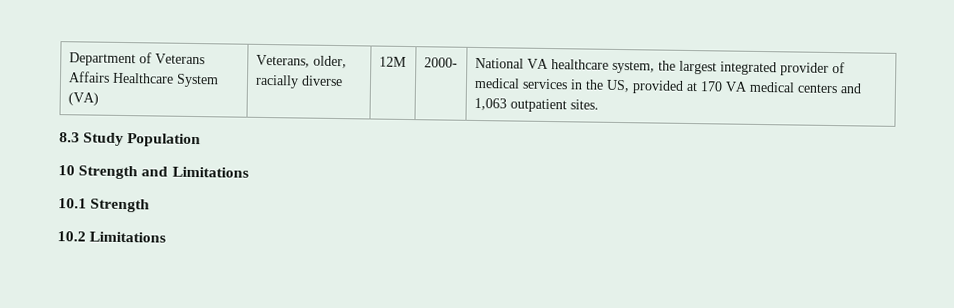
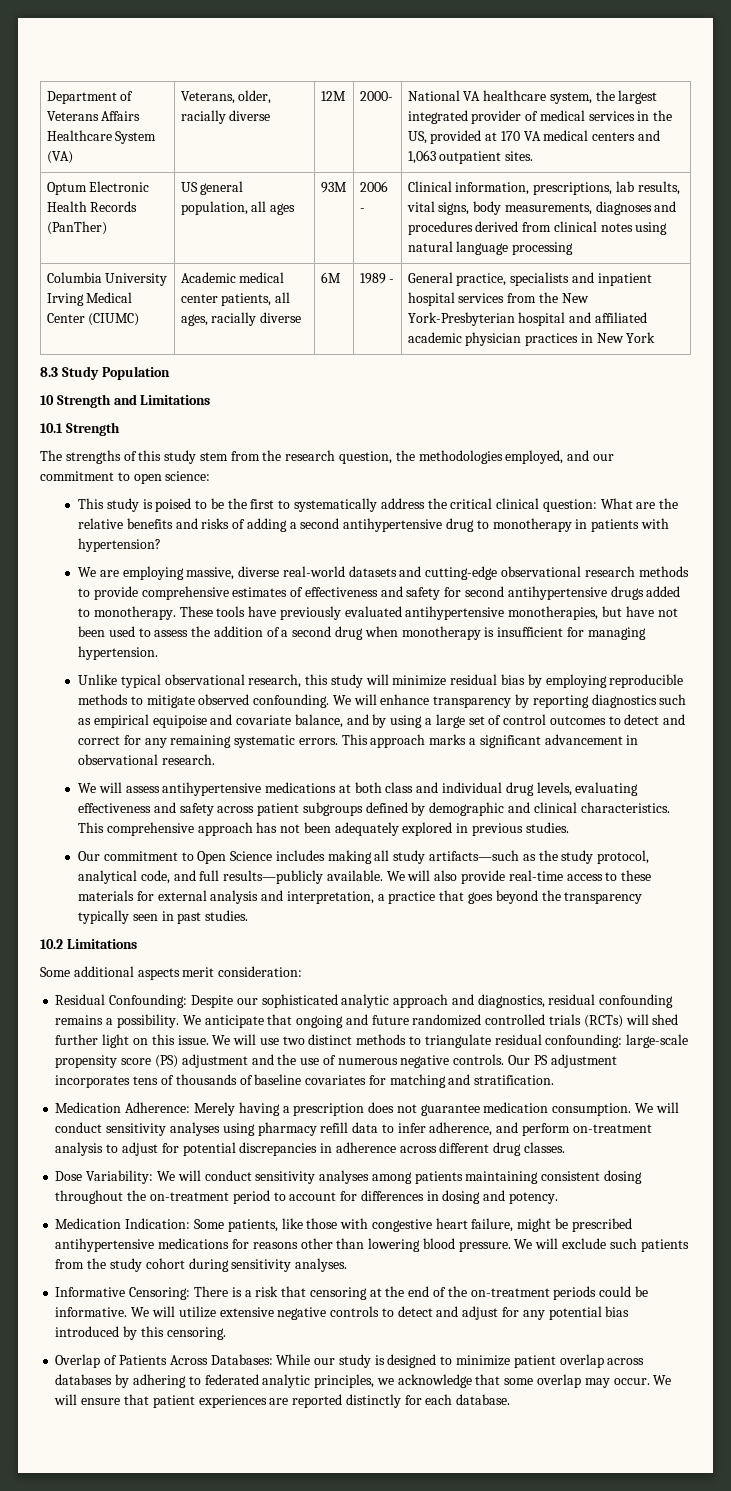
(599, 104) none -> [46,181,150,195] [46,201,138,212] [46,221,107,235] [180,181,244,195] [180,201,296,215] [320,182,347,193] [359,181,388,192] [359,208,365,212] [407,181,680,195] [406,201,677,215] [407,221,668,235] [407,241,574,255] [46,272,168,286] [46,292,133,306] [46,313,140,326] [180,272,285,283] [180,292,291,306] [180,312,302,326] [320,272,341,283] [359,273,395,284] [407,272,652,286] [407,292,589,306] [407,312,647,326] [407,332,656,346] // Optum Electronic Health Records (PanTher) | US general population, all ages | 93M | 2006 - | Clinical information, prescriptions, lab results, vital signs, body measurements, diagnoses and procedures derived from clinical notes using natural language processing // Columbia University Irving Medical Center (CIUMC) | Academic medical center patients, all ages, racially diverse | 6M | 1989 - | General practice, specialists and inpatient hospital services from the New York-Presbyterian hospital and affiliated academic physician practices in New York
[57,231,167,243] 10.2 Limitations -> [40,450,614,464] [40,471,211,484] [77,498,679,512] [77,518,669,532] [77,538,161,552] [77,566,689,580] [77,586,681,600] [77,606,678,620] [77,626,646,640] [77,646,158,660] [77,674,684,688] [77,694,687,708] [77,714,686,728] [77,734,639,748] [77,754,215,765] [77,782,639,796] [77,802,670,816] [77,822,569,836] [77,850,650,864] [77,870,652,884] [77,890,643,904] [77,910,249,924] [40,939,137,949] [40,966,303,980] [55,994,674,1008] [55,1014,679,1028] [55,1034,689,1048] [55,1054,617,1068] [55,1074,555,1088] [55,1102,679,1116] [55,1122,652,1136] [55,1142,565,1156] [55,1170,642,1184] [55,1190,558,1204] [55,1218,632,1232] [55,1238,689,1252] [55,1258,348,1272] [55,1286,648,1300] [55,1306,630,1320] [55,1326,226,1340] [55,1354,645,1368] [55,1374,672,1388] [54,1394,511,1408] The strengths of this study stem from the research question, the methodologies employed, and our commitment to open science: // This study is poised to be the first to systematically address the critical clinical question: What are the relative benefits and risks of adding a second antihypertensive drug to monotherapy in patients with hypertension? // We are employing massive, diverse real-world datasets and cutting-edge observational research methods to provide comprehensive estimates of effectiveness and safety for second antihypertensive drugs added to monotherapy. These tools have previously evaluated antihypertensive monotherapies, but have not been used to assess the addition of a second drug when monotherapy is insufficient for managing hypertension. // Unlike typical observational research, this study will minimize residual bias by employing reproducible methods to mitigate observed confounding. We will enhance transparency by reporting diagnostics such as empirical equipoise and covariate balance, and by using a large set of control outcomes to detect and correct for any remaining systematic errors. This approach marks a significant advancement in observational research. // We will assess antihypertensive medications at both class and individual drug levels, evaluating effectiveness and safety across patient subgroups defined by demographic and clinical characteristics. This comprehensive approach has not been adequately explored in previous studies. // Our commitment to Open Science includes making all study artifacts—such as the study protocol, analytical code, and full results—publicly available. We will also provide real-time access to these materials for external analysis and interpretation, a practice that goes beyond the transparency typically seen in past studies. // 10.2 Limitations // Some additional aspects merit consideration: // Residual Confounding: Despite our sophisticated analytic approach and diagnostics, residual confounding remains a possibility. We anticipate that ongoing and future randomized controlled trials (RCTs) will shed further light on this issue. We will use two distinct methods to triangulate residual confounding: large-scale propensity score (PS) adjustment and the use of numerous negative controls. Our PS adjustment incorporates tens of thousands of baseline covariates for matching and stratification. // Medication Adherence: Merely having a prescription does not guarantee medication consumption. We will conduct sensitivity analyses using pharmacy refill data to infer adherence, and perform on-treatment analysis to adjust for potential discrepancies in adherence across different drug classes. // Dose Variability: We will conduct sensitivity analyses among patients maintaining consistent dosing throughout the on-treatment period to account for differences in dosing and potency. // Medication Indication: Some patients, like those with congestive heart failure, might be prescribed antihypertensive medications for reasons other than lowering blood pressure. We will exclude such patients from the study cohort during sensitivity analyses. // Informative Censoring: There is a risk that censoring at the end of the on-treatment periods could be informative. We will utilize extensive negative controls to detect and adjust for any potential bias introduced by this censoring. // Overlap of Patients Across Databases: While our study is designed to minimize patient overlap across databases by adhering to federated analytic principles, we acknowledge that some overlap may occur. We will ensure that patient experiences are reported distinctly for each database.

